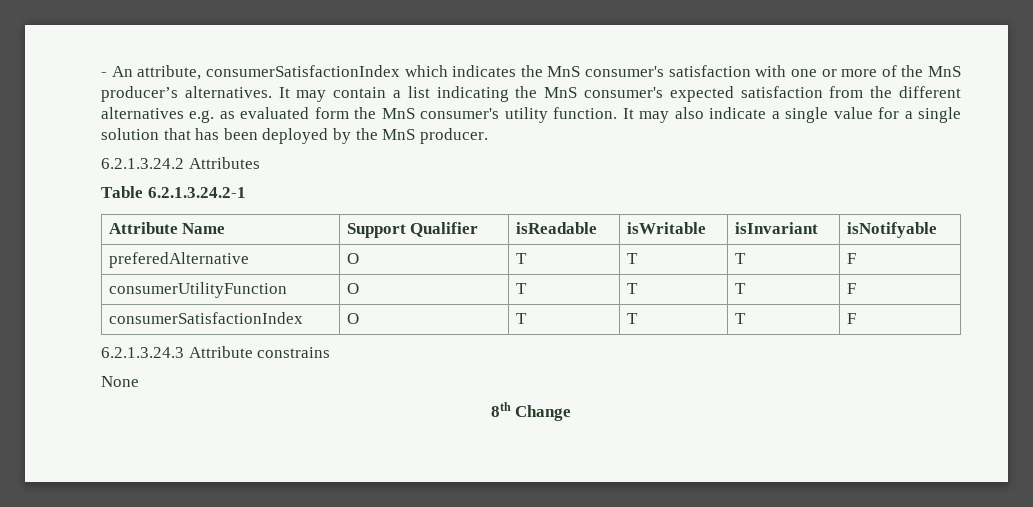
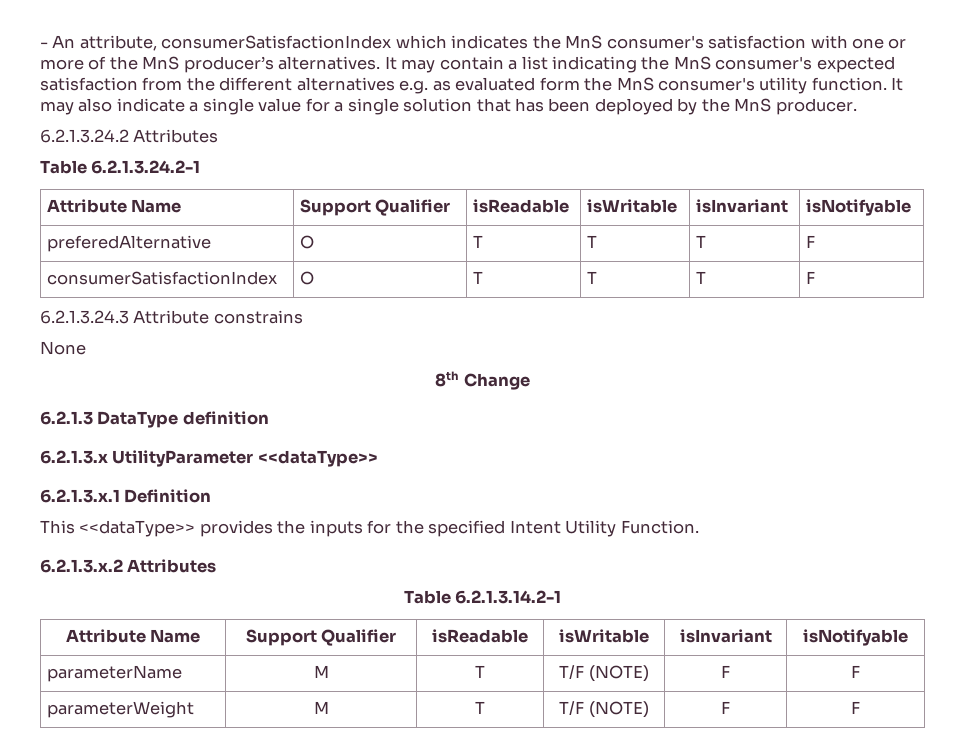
[108,282,287,298] [346,283,359,294] [515,283,527,294] [626,283,638,294] [734,283,746,294] [846,283,856,294] // consumerUtilityFunction | O | T | T | T | F -> (815, 241) none
(572, 413) none -> [40,411,269,428] [40,450,378,467] [40,489,212,503] [40,520,699,537] [40,559,217,573] [403,590,562,604] [65,629,201,643] [245,629,397,646] [432,629,528,643] [559,629,649,643] [679,629,772,643] [803,629,908,646] [46,665,182,682] [313,665,329,678] [475,665,485,678] [559,665,649,682] [721,665,730,678] [851,665,860,678] [46,701,194,718] [313,701,329,714] [475,701,485,714] [559,701,649,718] [721,701,730,714] [851,701,860,714] // 6.2.1.3 DataType definition // 6.2.1.3.x UtilityParameter <<dataType>> // 6.2.1.3.x.1 Definition // This <<dataType>> provides the inputs for the specified Intent Utility Function. // 6.2.1.3.x.2 Attributes // Table 6.2.1.3.14.2-1 // Attribute Name | Support Qualifier | isReadable | isWritable | isInvariant | isNotifyable // parameterName | M | T | T/F (NOTE) | F | F // parameterWeight | M | T | T/F (NOTE) | F | F

